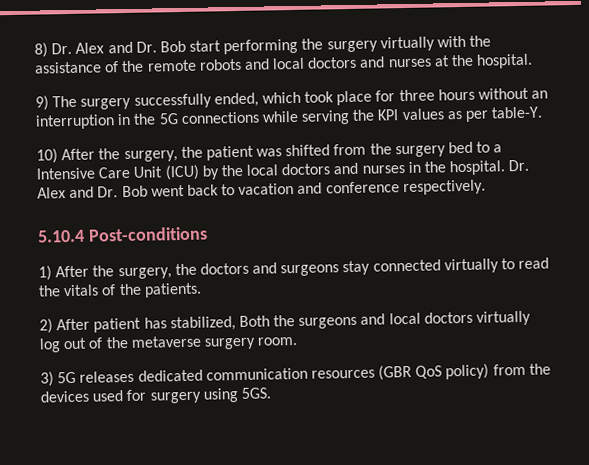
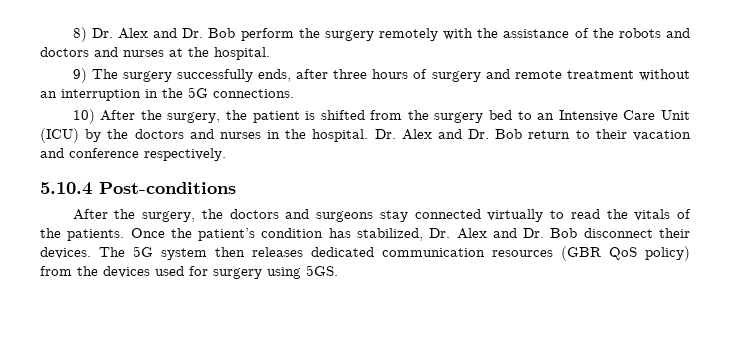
[189,36,435,55] start performing the surgery virtually -> [240,28,438,41] perform the surgery remotely
[146,59,197,72] remote -> (614, 33) none
[272,57,306,70] local -> (690, 33) none
[213,88,475,108] ended, which took place for three hours -> [258,69,634,82] ends, after three hours of surgery and remote treatment
[180,106,543,125] connections while serving the KPI values as per table-Y. -> [213,89,294,98] connections.
[256,148,283,157] was -> [305,111,316,120] is
[493,144,503,153] a -> [537,113,555,120] an
[246,164,279,176] local -> (129, 134) none
[150,184,236,197] went back to -> [528,129,627,139] return to their
[38,265,52,281] 1) -> (236, 188) none
[39,310,532,334] [39,335,299,353] [40,371,77,387] // 2) After patient has stabilized, Both the surgeons and local doctors virtually log out of the metaverse surgery room. // 3) 5G -> [130,228,690,241] [40,246,245,260] Once the patient’s condition has stabilized, Dr. Alex and Dr. Bob disconnect their devices. The 5G system then

